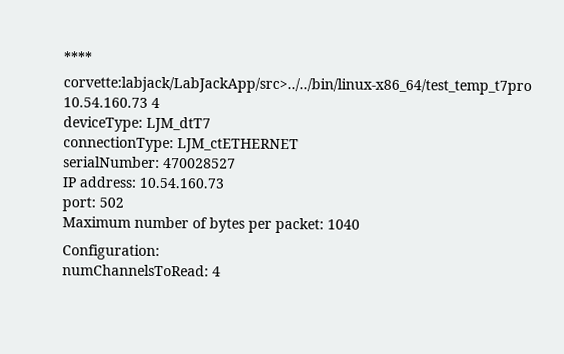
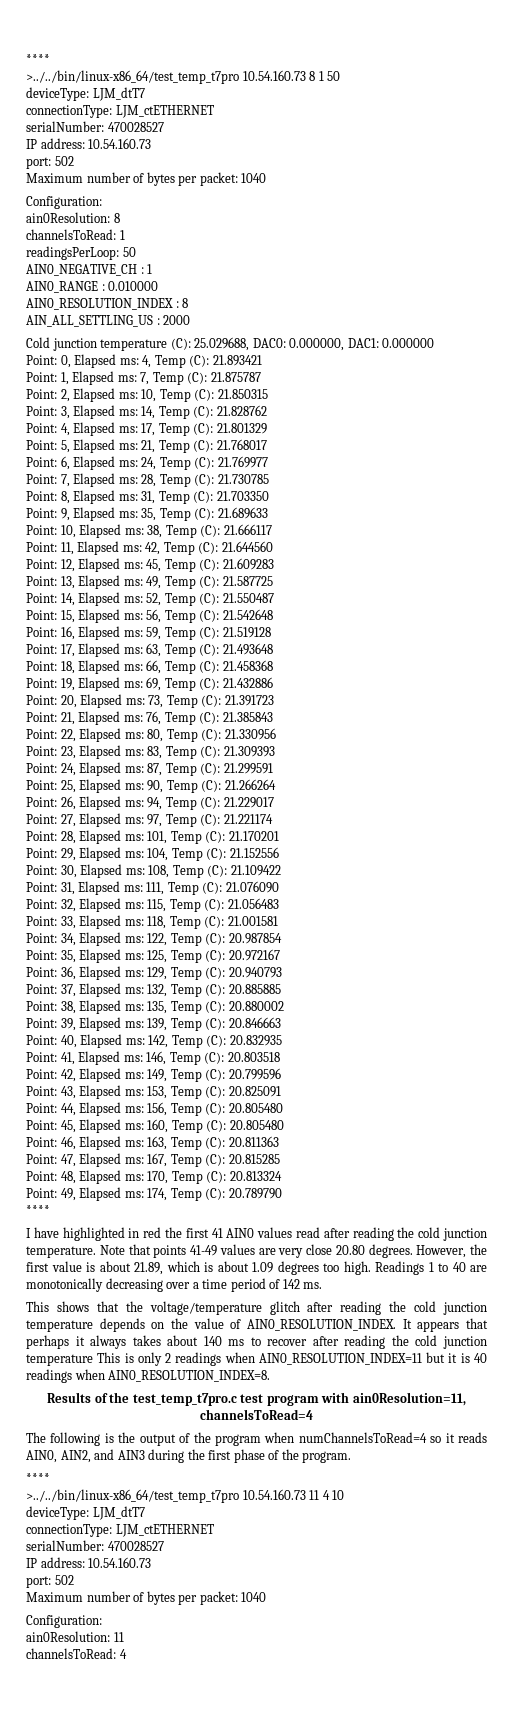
[63,51,93,63] [63,76,532,96] [63,97,160,108] **** // corvette:labjack/LabJackApp/src>../../bin/linux-x86_64/test_temp_t7pro 10.54.160.73 4 -> [26,54,50,64] [26,70,341,84] **** // >../../bin/linux-x86_64/test_temp_t7pro 10.54.160.73 8 1 50
[62,264,209,277] numChannelsToRead: -> [26,212,120,223] [26,229,125,240] [26,246,136,260] [26,264,153,276] [26,281,159,293] [26,298,189,310] [26,315,191,327] [26,337,435,351] [26,354,262,368] [26,371,261,385] [26,388,268,402] [26,405,267,419] [26,422,267,436] [26,439,267,453] [26,456,268,470] [26,473,269,487] [26,490,269,504] [26,507,268,521] [26,524,272,538] [26,541,273,555] [26,558,274,572] [26,575,273,589] [26,592,274,606] [26,609,273,623] [26,626,271,640] [26,643,273,657] [26,660,273,674] [26,677,273,691] [26,694,274,708] [26,711,273,725] [26,728,276,742] [26,745,275,759] [26,762,273,776] [26,779,276,793] [26,796,274,810] [26,813,273,827] [26,830,279,844] [26,847,279,861] [26,864,281,878] [26,881,279,895] [26,898,279,912] [26,915,278,929] [26,932,282,946] [26,949,280,963] [26,966,282,980] [26,983,281,997] [26,1000,284,1014] [26,1017,281,1031] [26,1034,282,1048] [26,1051,280,1065] [26,1068,281,1082] [26,1085,281,1099] [26,1102,283,1116] [26,1119,284,1133] [26,1136,279,1150] [26,1153,280,1167] [26,1170,282,1184] [26,1187,282,1201] [26,1205,50,1215] [26,1227,488,1241] [26,1244,487,1258] [26,1261,487,1275] [26,1278,323,1292] [26,1301,487,1315] [26,1318,489,1332] [26,1335,488,1349] [26,1352,487,1366] [26,1369,271,1383] [47,1392,466,1406] [200,1409,313,1420] [26,1432,488,1446] [26,1449,352,1463] [26,1473,50,1483] [26,1489,345,1503] [26,1506,145,1520] [26,1524,214,1537] [26,1540,164,1551] [26,1557,152,1568] [26,1575,74,1588] [26,1591,267,1605] [26,1615,102,1628] [26,1631,124,1642] [26,1648,116,1659] ain0Resolution: 8 // channelsToRead: 1 // readingsPerLoop: 50 // AIN0_NEGATIVE_CH : 1 // AIN0_RANGE : 0.010000 // AIN0_RESOLUTION_INDEX : 8 // AIN_ALL_SETTLING_US : 2000 // Cold junction temperature (C): 25.029688, DAC0: 0.000000, DAC1: 0.000000 // Point: 0, Elapsed ms: 4, Temp (C): 21.893421 // Point: 1, Elapsed ms: 7, Temp (C): 21.875787 // Point: 2, Elapsed ms: 10, Temp (C): 21.850315 // Point: 3, Elapsed ms: 14, Temp (C): 21.828762 // Point: 4, Elapsed ms: 17, Temp (C): 21.801329 // Point: 5, Elapsed ms: 21, Temp (C): 21.768017 // Point: 6, Elapsed ms: 24, Temp (C): 21.769977 // Point: 7, Elapsed ms: 28, Temp (C): 21.730785 // Point: 8, Elapsed ms: 31, Temp (C): 21.703350 // Point: 9, Elapsed ms: 35, Temp (C): 21.689633 // Point: 10, Elapsed ms: 38, Temp (C): 21.666117 // Point: 11, Elapsed ms: 42, Temp (C): 21.644560 // Point: 12, Elapsed ms: 45, Temp (C): 21.609283 // Point: 13, Elapsed ms: 49, Temp (C): 21.587725 // Point: 14, Elapsed ms: 52, Temp (C): 21.550487 // Point: 15, Elapsed ms: 56, Temp (C): 21.542648 // Point: 16, Elapsed ms: 59, Temp (C): 21.519128 // Point: 17, Elapsed ms: 63, Temp (C): 21.493648 // Point: 18, Elapsed ms: 66, Temp (C): 21.458368 // Point: 19, Elapsed ms: 69, Temp (C): 21.432886 // Point: 20, Elapsed ms: 73, Temp (C): 21.391723 // Point: 21, Elapsed ms: 76, Temp (C): 21.385843 // Point: 22, Elapsed ms: 80, Temp (C): 21.330956 // Point: 23, Elapsed ms: 83, Temp (C): 21.309393 // Point: 24, Elapsed ms: 87, Temp (C): 21.299591 // Point: 25, Elapsed ms: 90, Temp (C): 21.266264 // Point: 26, Elapsed ms: 94, Temp (C): 21.229017 // Point: 27, Elapsed ms: 97, Temp (C): 21.221174 // Point: 28, Elapsed ms: 101, Temp (C): 21.170201 // Point: 29, Elapsed ms: 104, Temp (C): 21.152556 // Point: 30, Elapsed ms: 108, Temp (C): 21.109422 // Point: 31, Elapsed ms: 111, Temp (C): 21.076090 // Point: 32, Elapsed ms: 115, Temp (C): 21.056483 // Point: 33, Elapsed ms: 118, Temp (C): 21.001581 // Point: 34, Elapsed ms: 122, Temp (C): 20.987854 // Point: 35, Elapsed ms: 125, Temp (C): 20.972167 // Point: 36, Elapsed ms: 129, Temp (C): 20.940793 // Point: 37, Elapsed ms: 132, Temp (C): 20.885885 // Point: 38, Elapsed ms: 135, Temp (C): 20.880002 // Point: 39, Elapsed ms: 139, Temp (C): 20.846663 // Point: 40, Elapsed ms: 142, Temp (C): 20.832935 // Point: 41, Elapsed ms: 146, Temp (C): 20.803518 // Point: 42, Elapsed ms: 149, Temp (C): 20.799596 // Point: 43, Elapsed ms: 153, Temp (C): 20.825091 // Point: 44, Elapsed ms: 156, Temp (C): 20.805480 // Point: 45, Elapsed ms: 160, Temp (C): 20.805480 // Point: 46, Elapsed ms: 163, Temp (C): 20.811363 // Point: 47, Elapsed ms: 167, Temp (C): 20.815285 // Point: 48, Elapsed ms: 170, Temp (C): 20.813324 // Point: 49, Elapsed ms: 174, Temp (C): 20.789790 // **** // I have highlighted in red the first 41 AIN0 values read after reading the cold junction temperature. Note that points 41-49 values are very close 20.80 degrees. However, the first value is about 21.89, which is about 1.09 degrees too high. Readings 1 to 40 are monotonically decreasing over a time period of 142 ms. // This shows that the voltage/temperature glitch after reading the cold junction temperature depends on the value of AIN0_RESOLUTION_INDEX. It appears that perhaps it always takes about 140 ms to recover after reading the cold junction temperature This is only 2 readings when AIN0_RESOLUTION_INDEX=11 but it is 40 readings when AIN0_RESOLUTION_INDEX=8. // Results of the test_temp_t7pro.c test program with ain0Resolution=11, channelsToRead=4 // The following is the output of the program when numChannelsToRead=4 so it reads AIN0, AIN2, and AIN3 during the first phase of the program. // **** // >../../bin/linux-x86_64/test_temp_t7pro 10.54.160.73 11 4 10 // deviceType: LJM_dtT7 // connectionType: LJM_ctETHERNET // serialNumber: 470028527 // IP address: 10.54.160.73 // port: 502 // Maximum number of bytes per packet: 1040 // Configuration: // ain0Resolution: 11 // channelsToRead:

